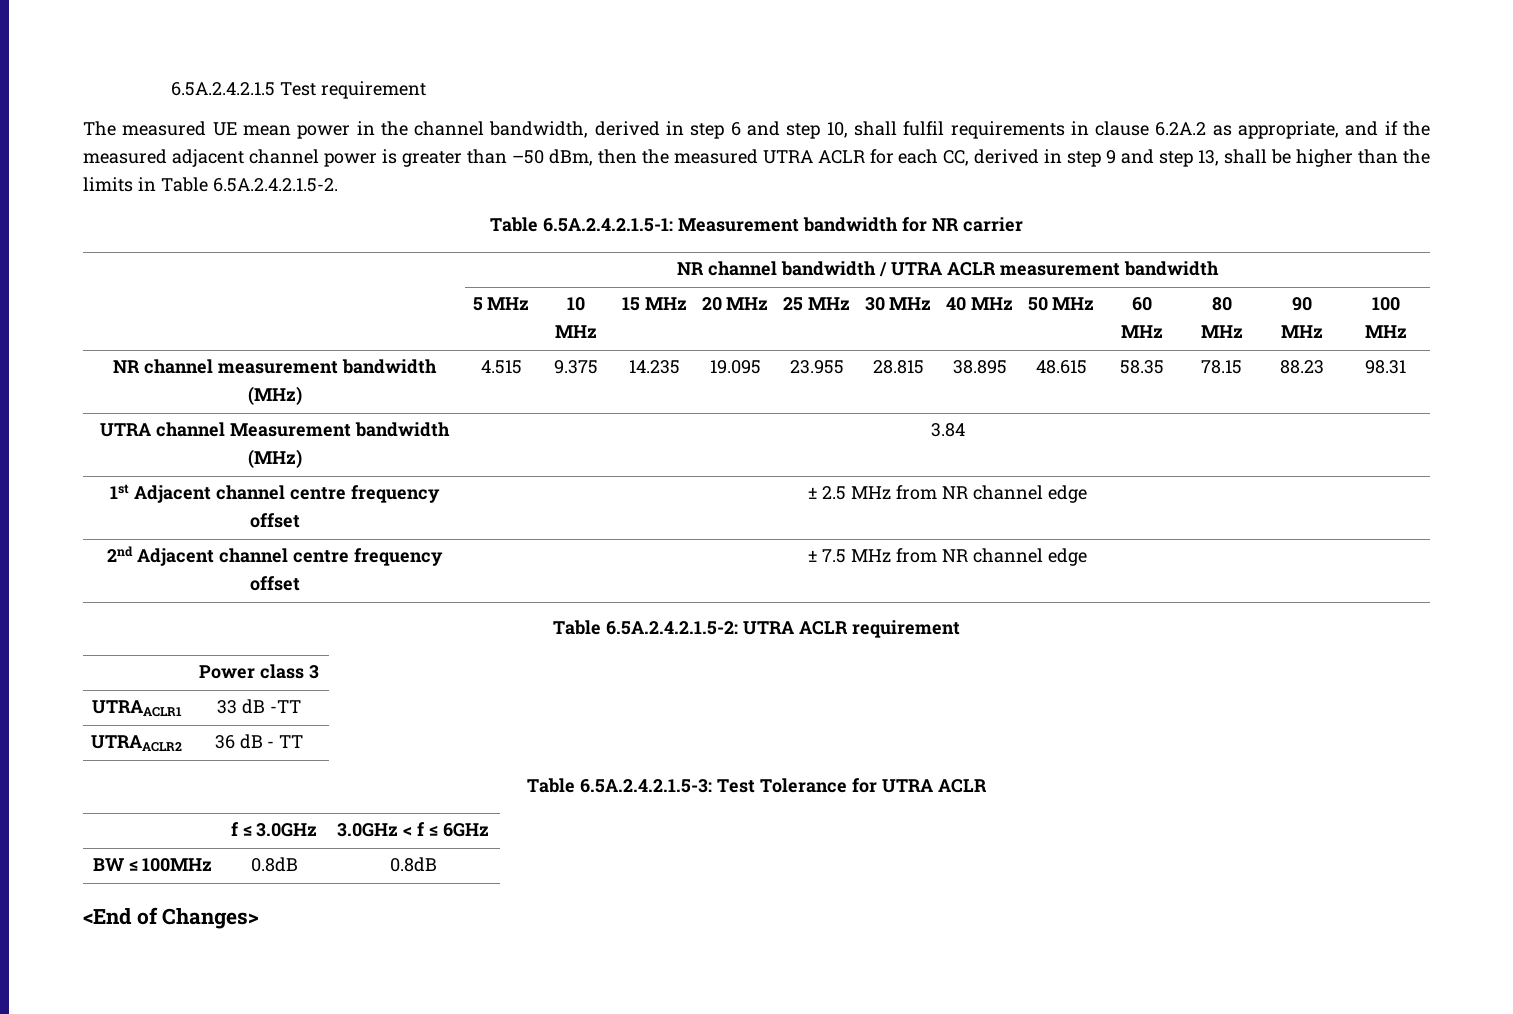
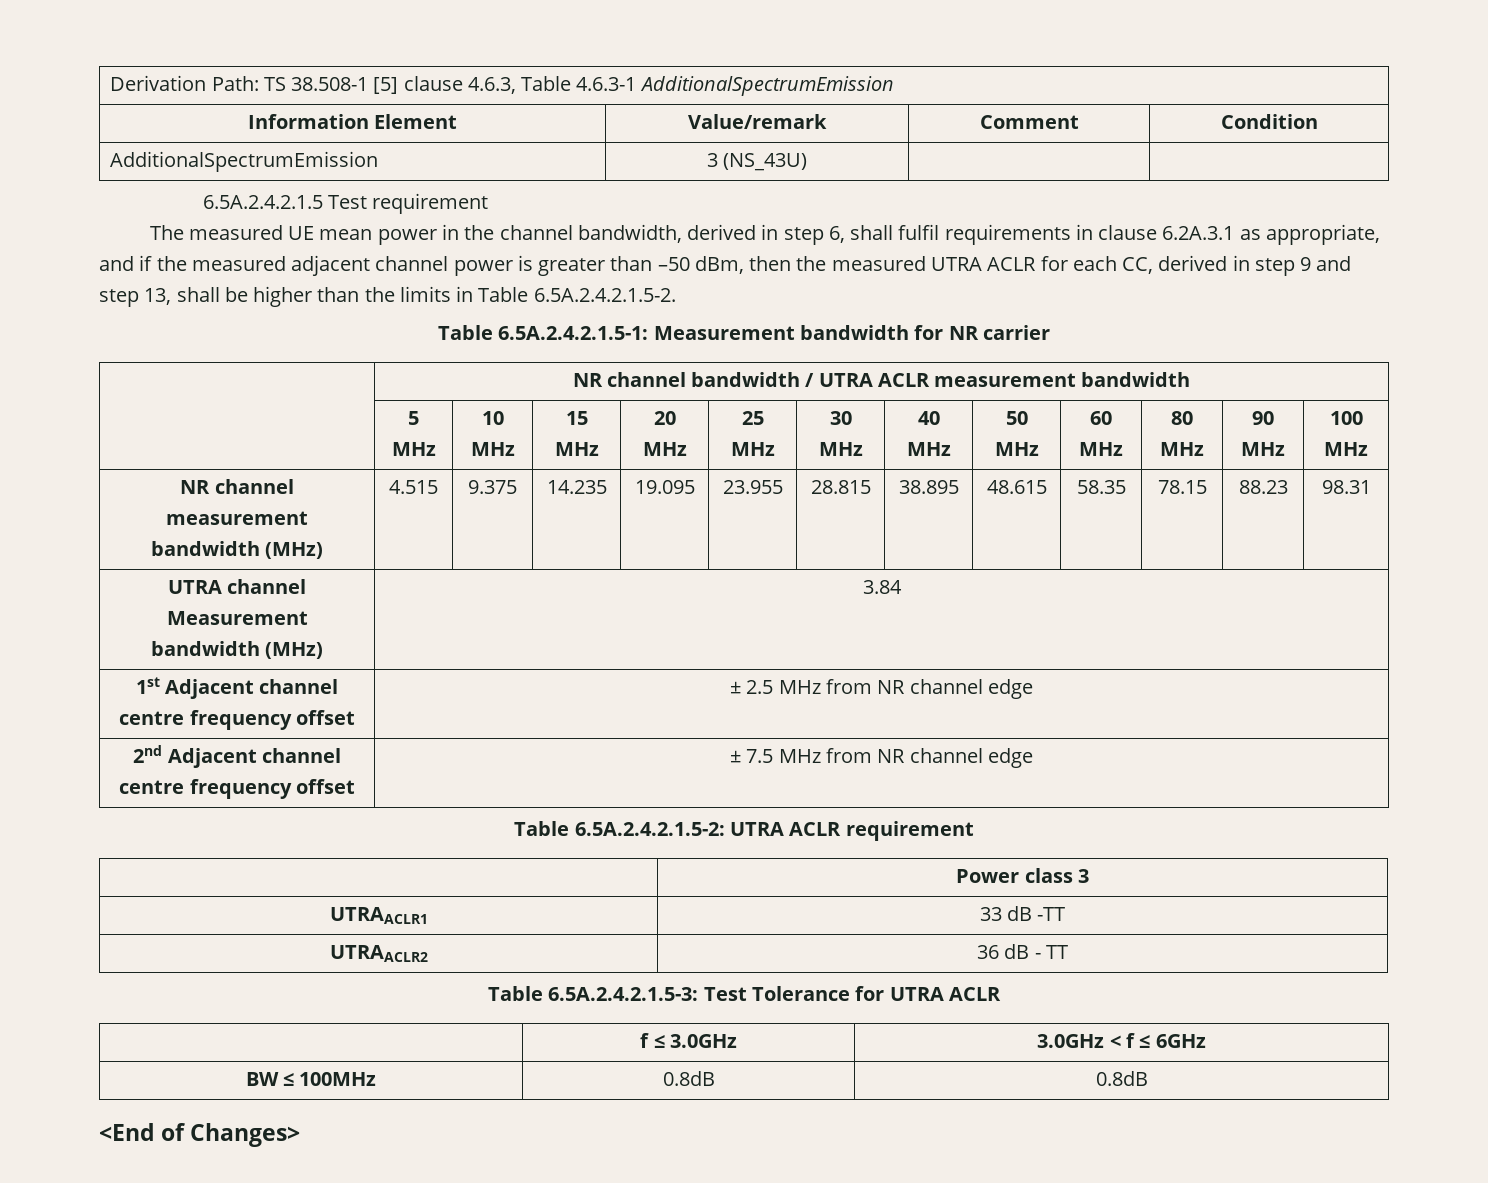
(170, 89) none -> [110,75,894,96] [247,114,458,129] [688,114,827,129] [979,115,1079,129] [1220,114,1318,129] [110,151,379,172] [706,153,808,171] Derivation Path: TS 38.508-1 [5] clause 4.6.3, Table 4.6.3-1 AdditionalSpectrumEmission // Information Element | Value/remark | Comment | Condition // AdditionalSpectrumEmission | 3 (NS_43U) | | //
[730,121,848,139] 6 and step 10, -> [828,226,845,243] 6,
[1155,122,1207,136] 6.2A.2 -> [1162,226,1235,240] 6.2A.3.1

